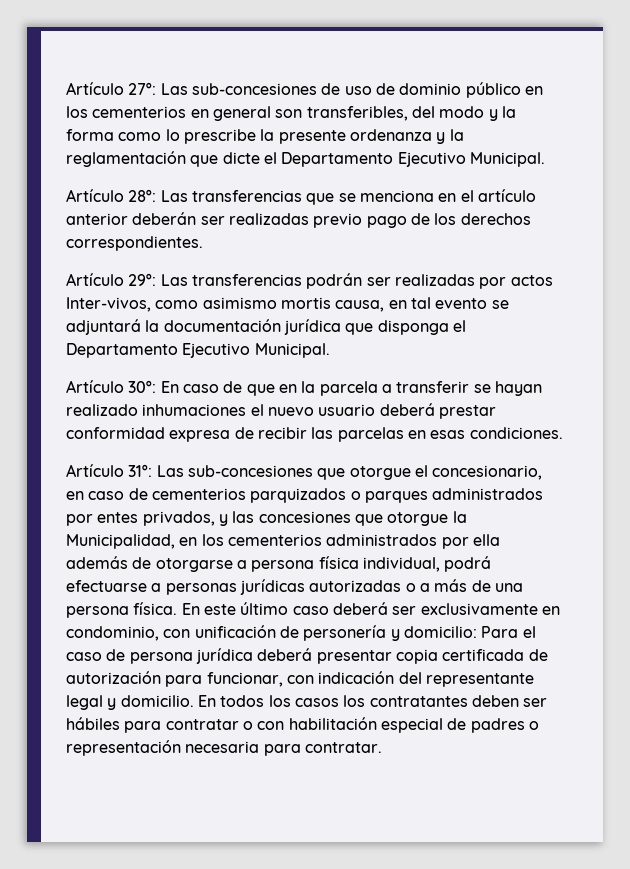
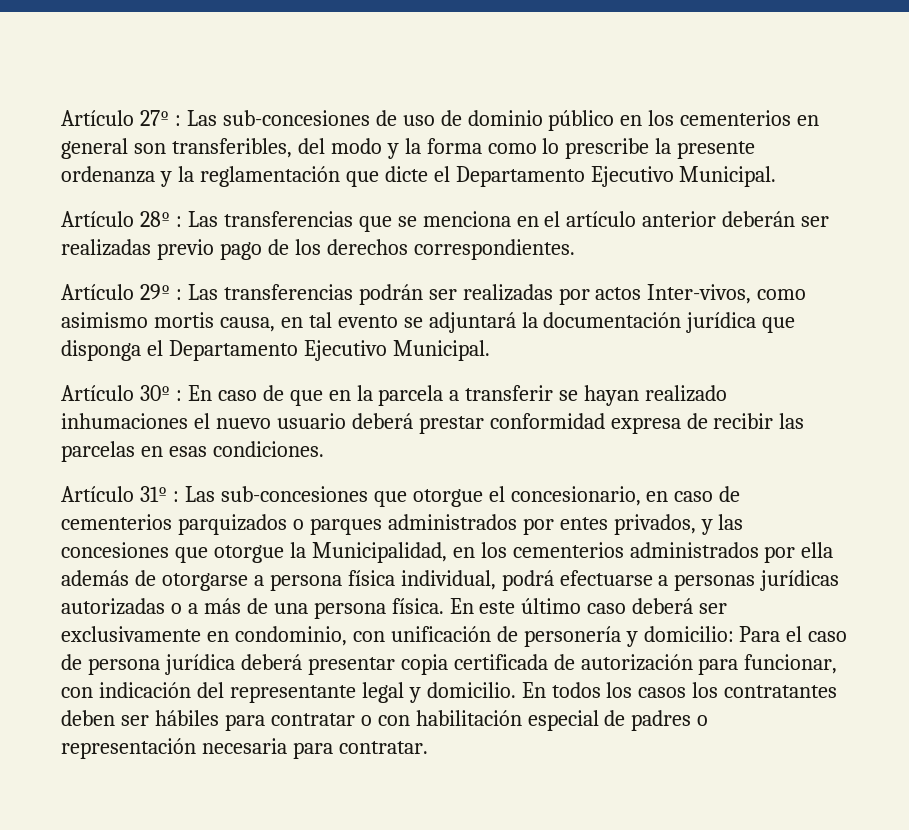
[66,82,157,95] Artículo 27º: -> [61,110,181,126] Artículo 27º :
[128,189,157,202] 28º: -> [139,211,182,227] 28º :
[128,273,157,286] 29º: -> [139,284,182,300] 29º :
[128,380,157,393] 30º: -> [139,385,182,401] 30º :
[128,464,153,477] 31º: -> [139,486,179,502] 31º :

